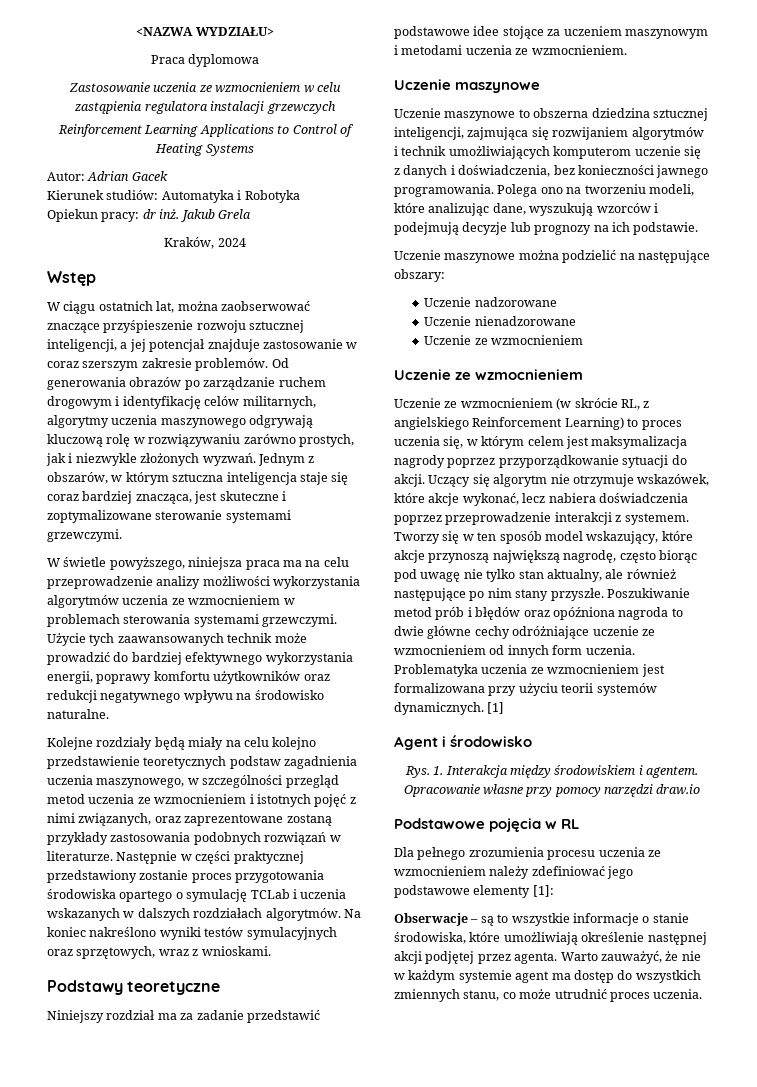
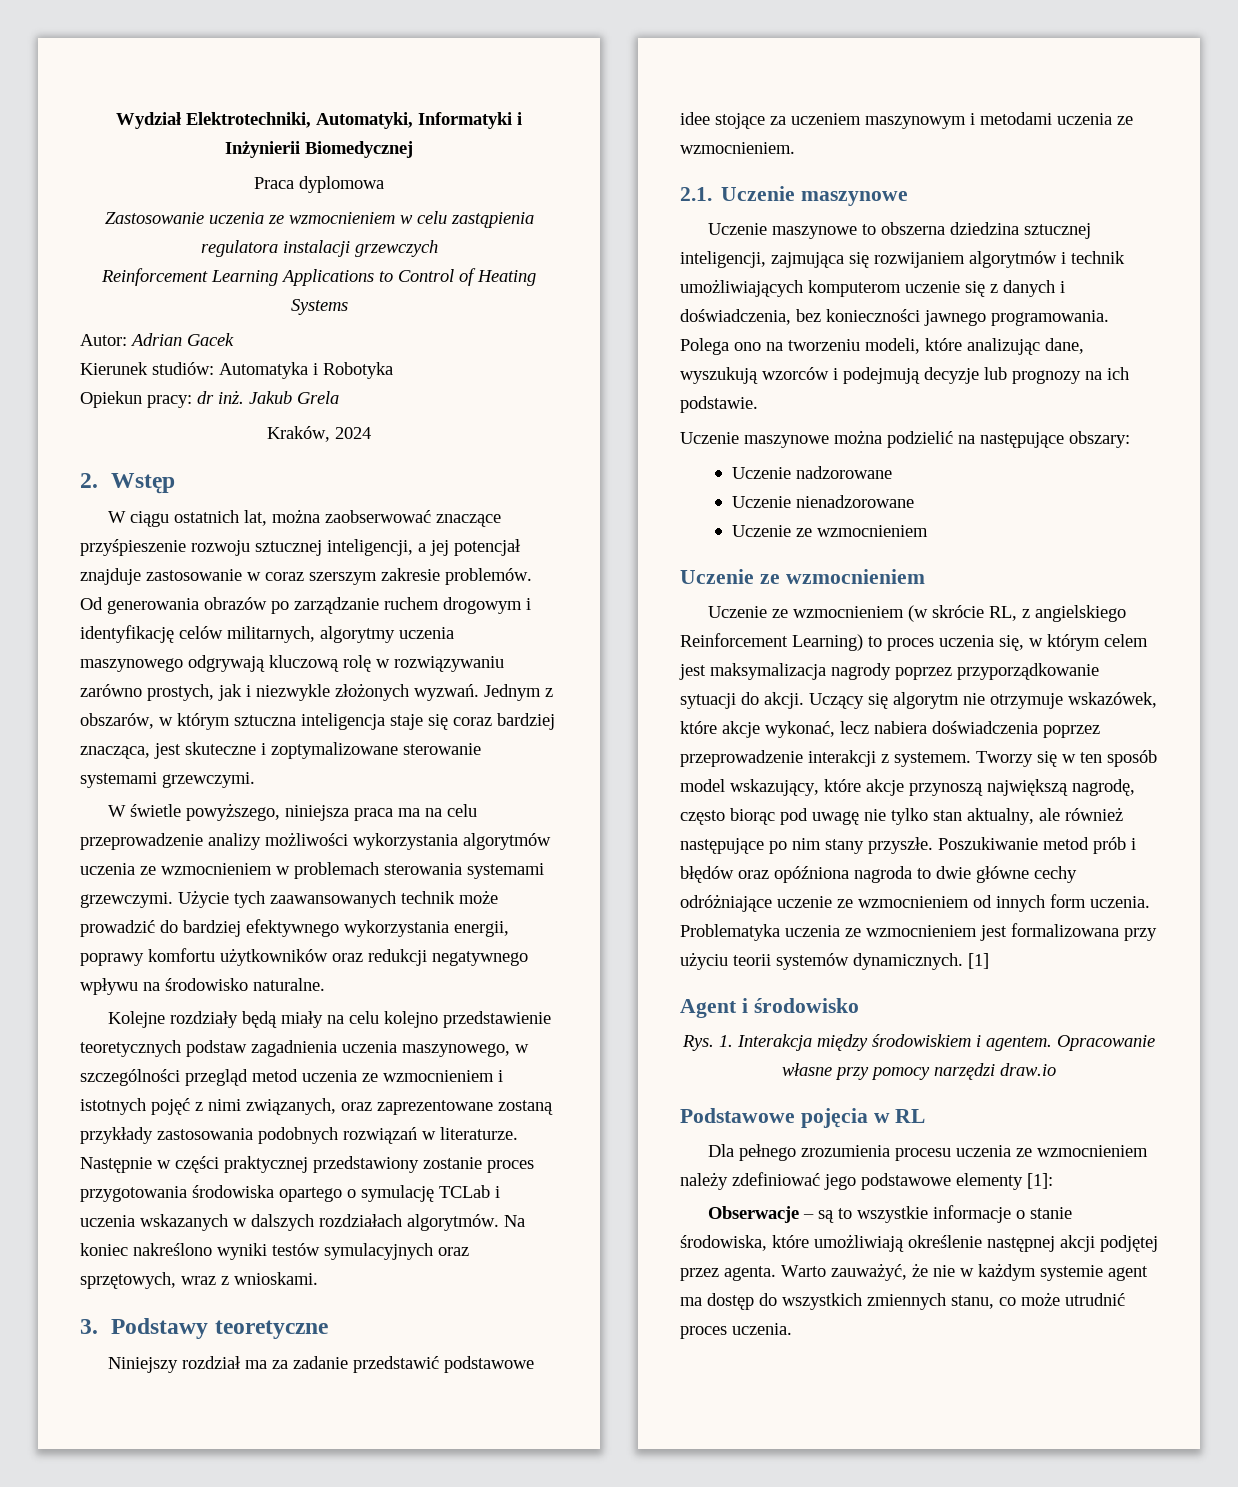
[136,27,274,36] <NAZWA WYDZIAŁU> -> [116,112,522,129] [225,141,413,158] Wydział Elektrotechniki, Automatyki, Informatyki i Inżynierii Biomedycznej
(246, 242) none -> [80,473,98,488] 2.
(271, 951) none -> [80,1319,98,1334] 3.
(627, 50) none -> [680,187,712,201] 2.1.

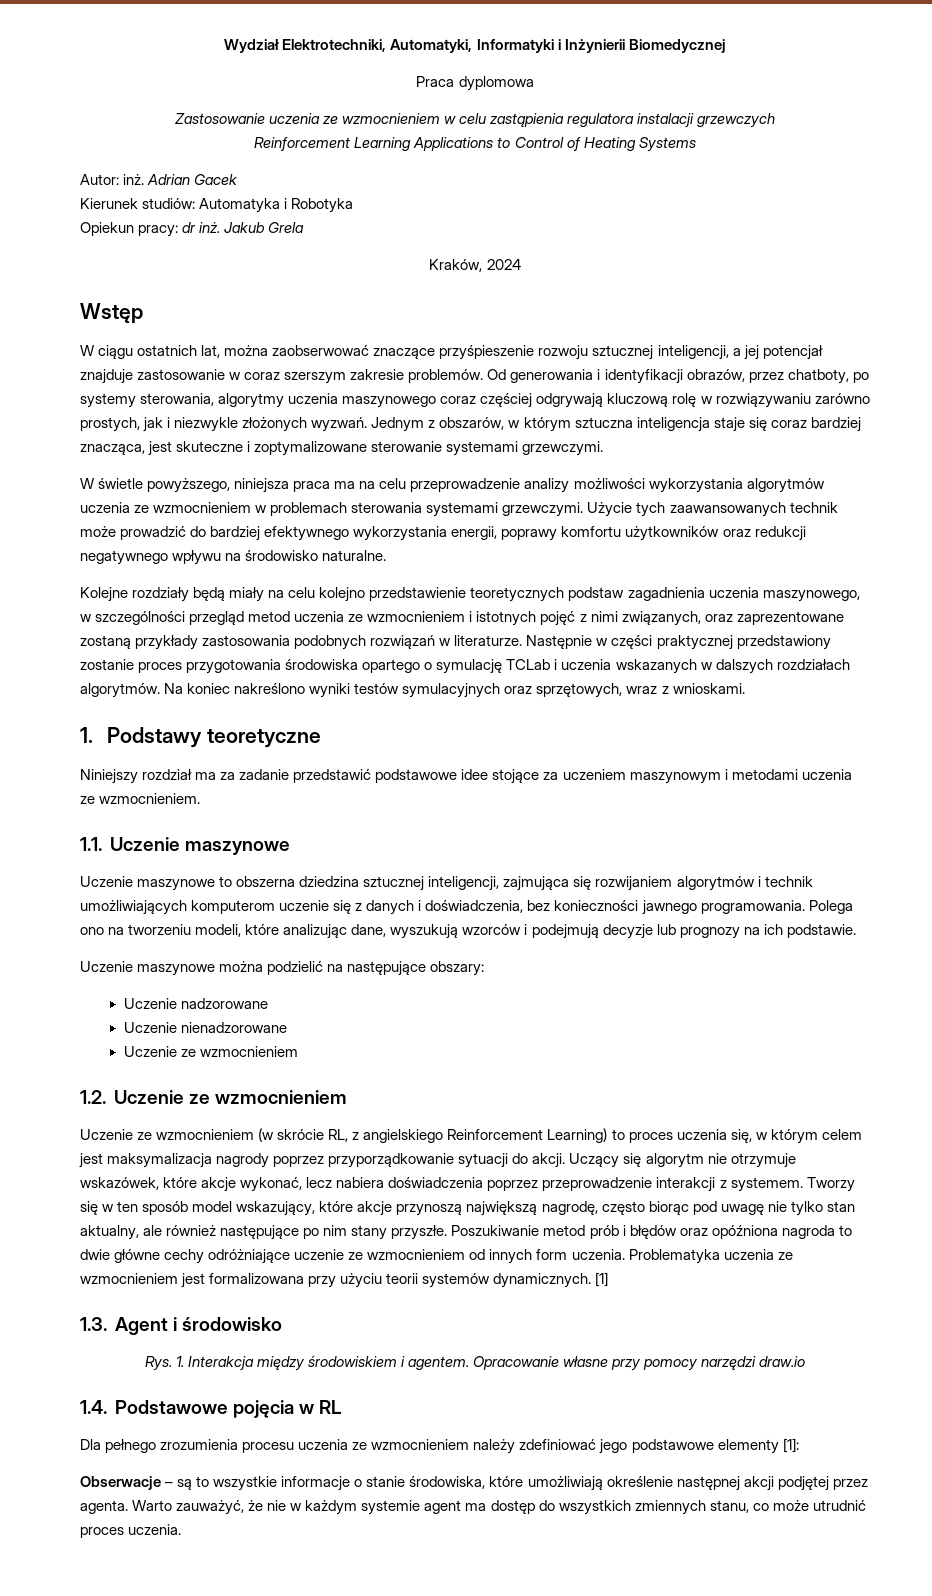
(127, 340) none -> [123,174,145,185] inż.
[80,473,98,488] 2. -> (521, 264) none
[204,597,531,614] [80,625,315,643] obrazów po zarządzanie ruchem drogowym i identyfikację celów militarnych, -> [597,369,869,384] [80,393,215,408] i identyfikacji obrazów, przez chatboty, po systemy sterowania,
(183, 665) none -> [440,393,533,408] coraz częściej
[80,1319,98,1334] 3. -> [80,727,93,743] 1.
[680,187,712,201] 2.1. -> [80,837,102,851] 1.1.
(928, 531) none -> [80,1090,106,1104] 1.2.
(989, 961) none -> [80,1317,107,1331] 1.3.
(1056, 1069) none -> [80,1400,107,1414] 1.4.

